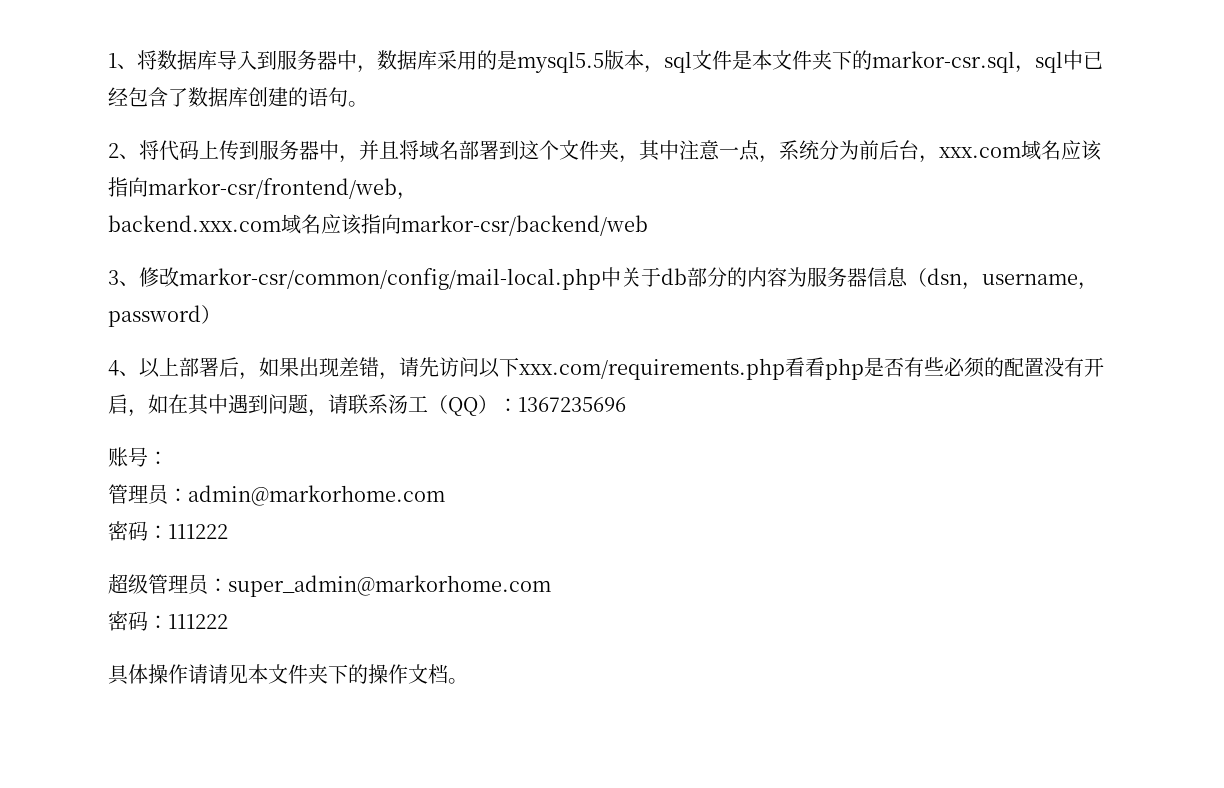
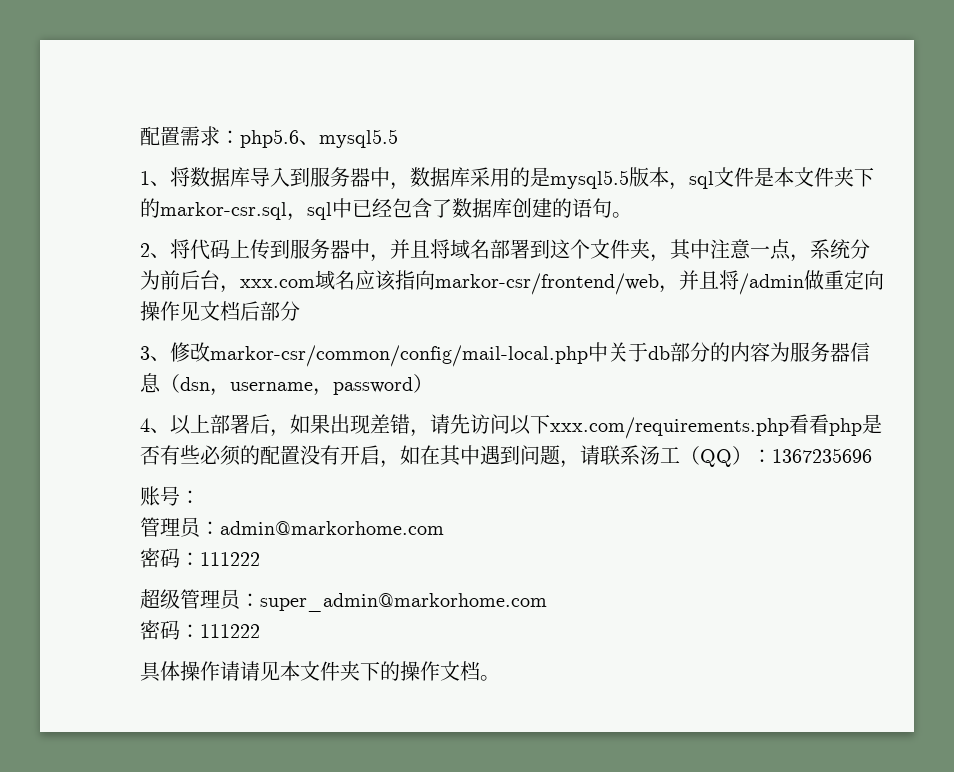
(108, 60) none -> [140,126,398,148] 配置需求：php5.6、mysql5.5 //
[108,214,648,236] // backend.xxx.com域名应该指向markor-csr/backend/web -> [679,270,884,295] [140,301,300,321] 并且将/admin做重定向操作见文档后部分

